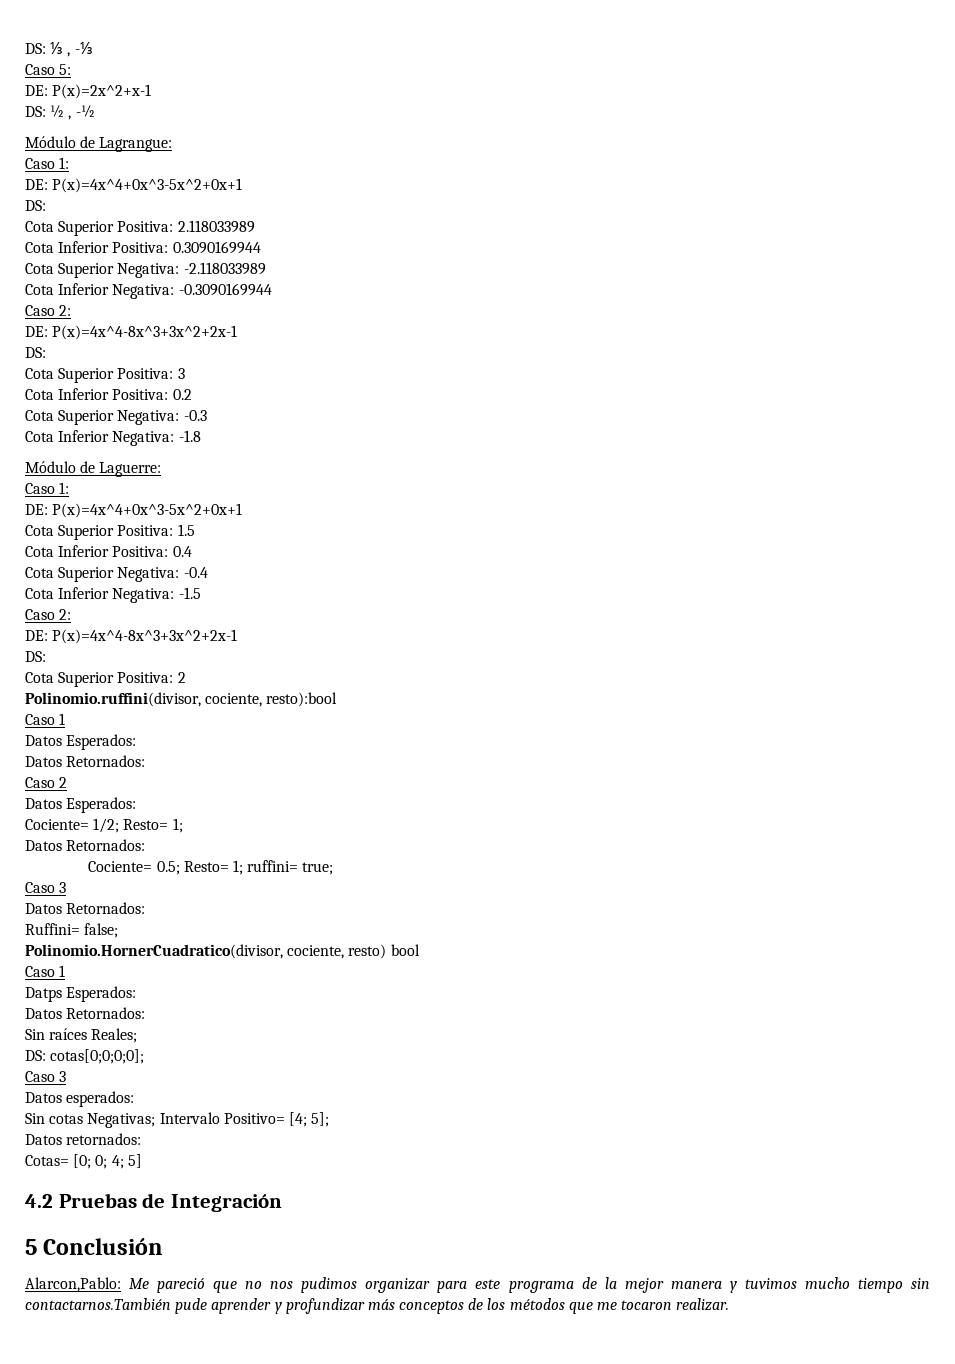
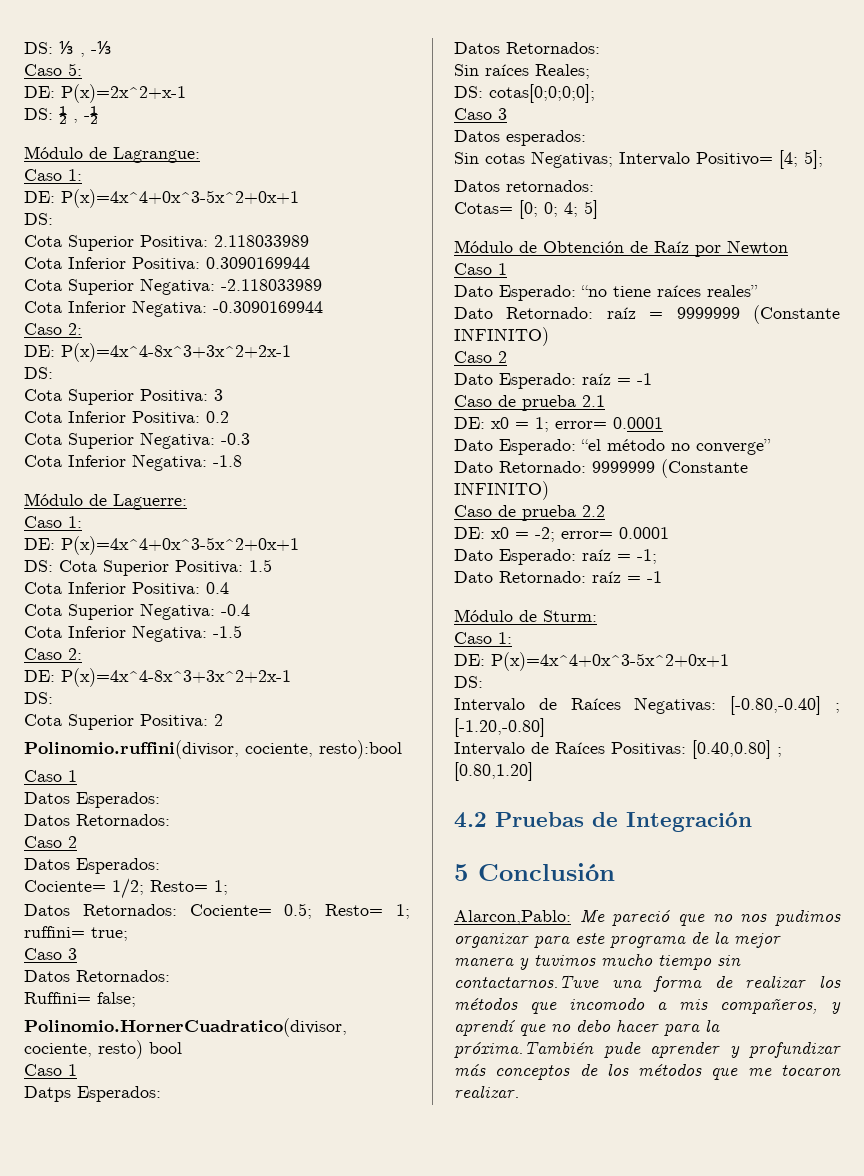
(243, 510) none -> [24,560,53,572] DS:
(146, 845) // -> (177, 910) none
(142, 1161) none -> [454,240,788,257] [454,263,507,275] [454,285,758,301] [454,305,840,324] [454,327,549,346] [454,351,507,363] [454,373,652,389] [454,395,605,411] [454,417,663,432] [454,439,771,455] [454,459,748,478] [454,481,549,500] [454,505,605,521] [454,527,669,542] [454,549,657,565] [454,571,662,583] [454,609,597,622] [454,632,512,644] [454,652,729,671] [454,676,483,688] [454,696,840,715] [454,718,545,737] [454,740,782,759] [454,762,533,781] // Módulo de Obtención de Raíz por Newton // Caso 1 // Dato Esperado: “no tiene raíces reales” // Dato Retornado: raíz = 9999999 (Constante INFINITO) // Caso 2 // Dato Esperado: raíz = -1 // Caso de prueba 2.1 // DE: x0 = 1; error= 0.0001 // Dato Esperado: “el método no converge” // Dato Retornado: 9999999 (Constante INFINITO) // Caso de prueba 2.2 // DE: x0 = -2; error= 0.0001 // Dato Esperado: raíz = -1; // Dato Retornado: raíz = -1 // Módulo de Sturm: // Caso 1: // DE: P(x)=4x^4+0x^3-5x^2+0x+1 // DS: // Intervalo de Raíces Negativas: [-0.80,-0.40] ; [-1.20,-0.80] // Intervalo de Raíces Positivas: [0.40,0.80] ; [0.80,1.20]
[25,1298,171,1310] contactarnos.También -> [454,975,841,992] [454,997,841,1014] [454,1019,720,1036] [454,1041,594,1058] contactarnos.Tuve una forma de realizar los métodos que incomodo a mis compañeros, y aprendí que no debo hacer para la próxima.También

